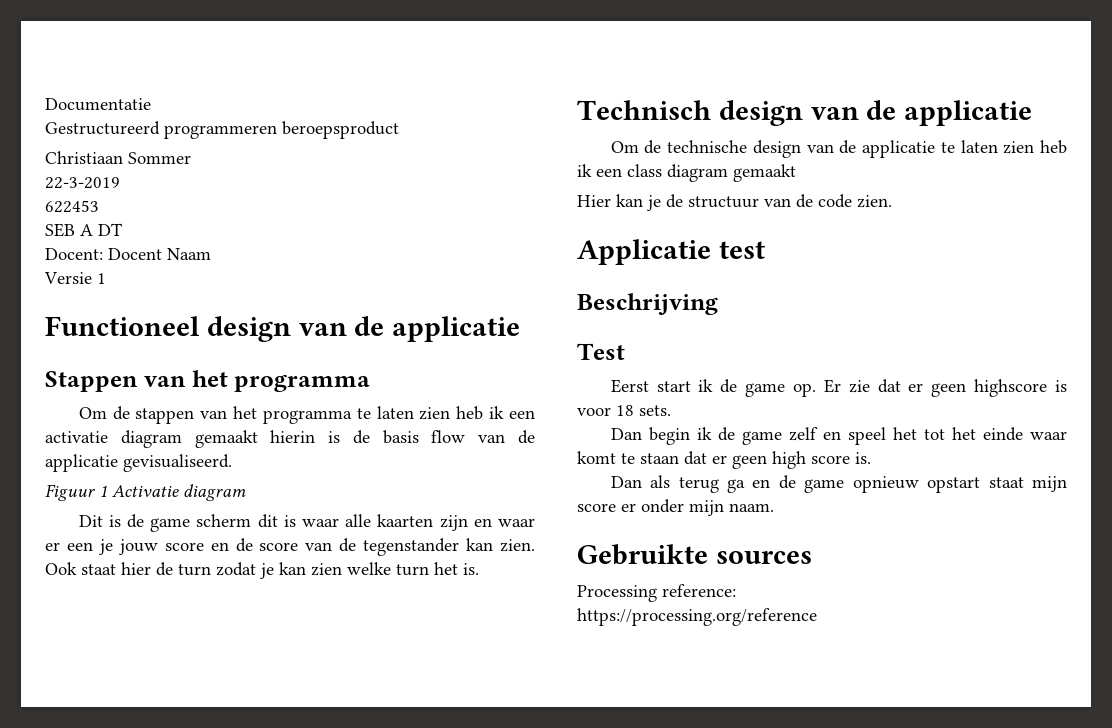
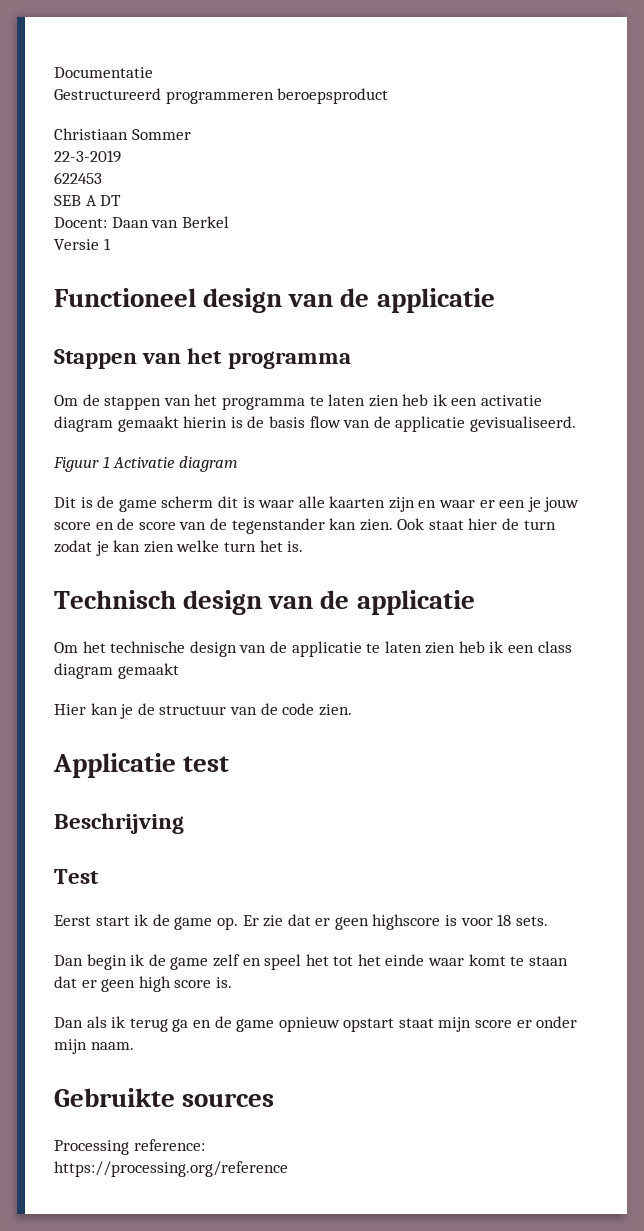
[108,248,211,260] Docent Naam -> [111,216,229,228] Daan van Berkel
[644,140,662,154] de -> [82,641,106,653] het
(671, 481) none -> [111,1016,126,1028] ik

